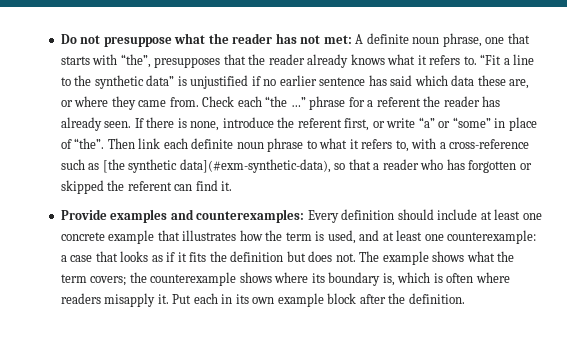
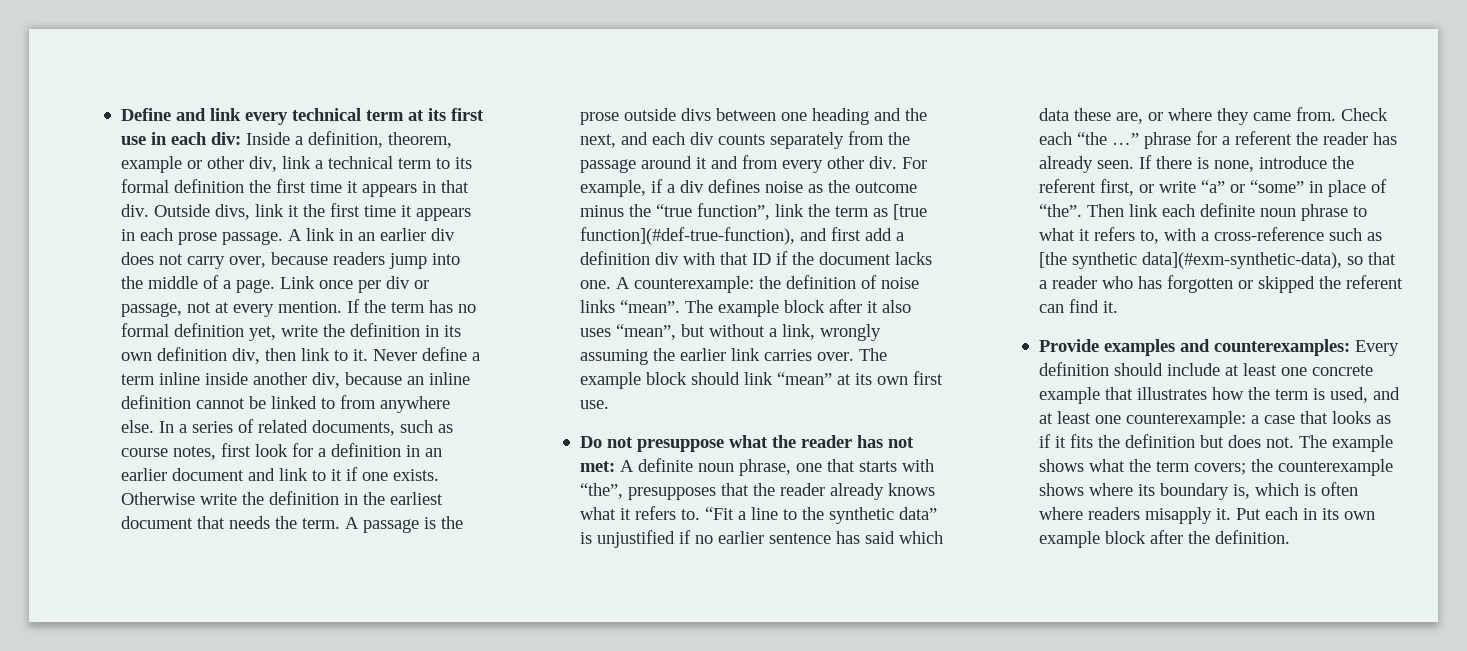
(60, 39) none -> [120,108,484,125] [120,131,452,148] [120,156,472,173] [120,179,469,197] [120,203,471,221] [120,228,455,245] [120,252,460,269] [120,275,429,293] [120,299,476,317] [120,323,461,341] [120,347,480,364] [120,372,470,388] [120,395,450,413] [120,419,453,436] [120,443,442,460] [120,467,439,481] [120,491,443,505] [120,516,463,533] [579,108,927,125] [579,131,910,149] [579,155,927,173] [579,179,917,197] [579,203,927,220] [579,227,904,245] [579,251,932,265] [579,275,919,293] [579,299,911,317] [579,324,881,341] [579,348,887,365] [579,371,943,389] [579,400,609,409] Define and link every technical term at its first use in each div: Inside a definition, theorem, example or other div, link a technical term to its formal definition the first time it appears in that div. Outside divs, link it the first time it appears in each prose passage. A link in an earlier div does not carry over, because readers jump into the middle of a page. Link once per div or passage, not at every mention. If the term has no formal definition yet, write the definition in its own definition div, then link to it. Never define a term inline inside another div, because an inline definition cannot be linked to from anywhere else. In a series of related documents, such as course notes, first look for a definition in an earlier document and link to it if one exists. Otherwise write the definition in the earliest document that needs the term. A passage is the prose outside divs between one heading and the next, and each div counts separately from the passage around it and from every other div. For example, if a div defines noise as the outcome minus the “true function”, link the term as [true function](#def-true-function), and first add a definition div with that ID if the document lacks one. A counterexample: the definition of noise links “mean”. The example block after it also uses “mean”, but without a link, wrongly assuming the earlier link carries over. The example block should link “mean” at its own first use. //

